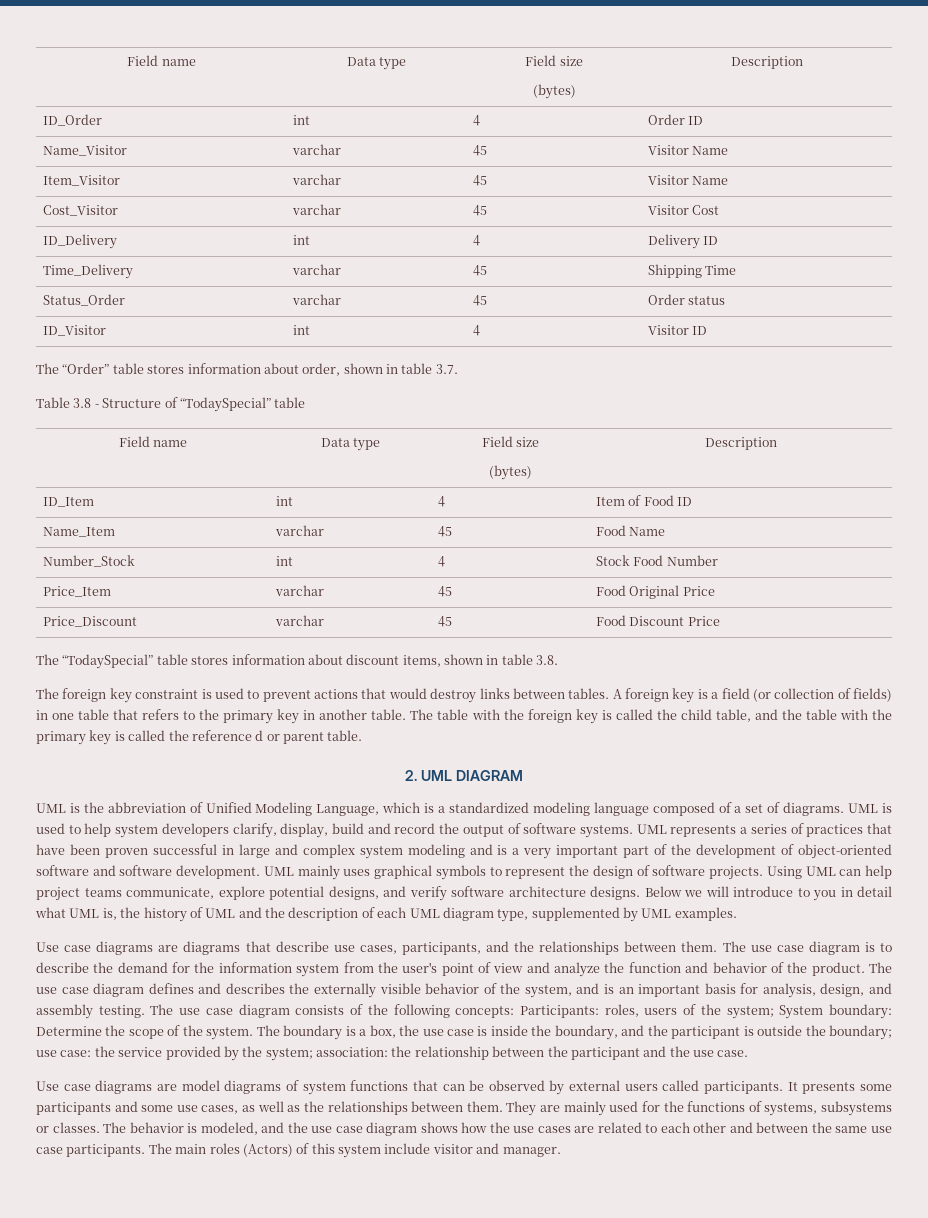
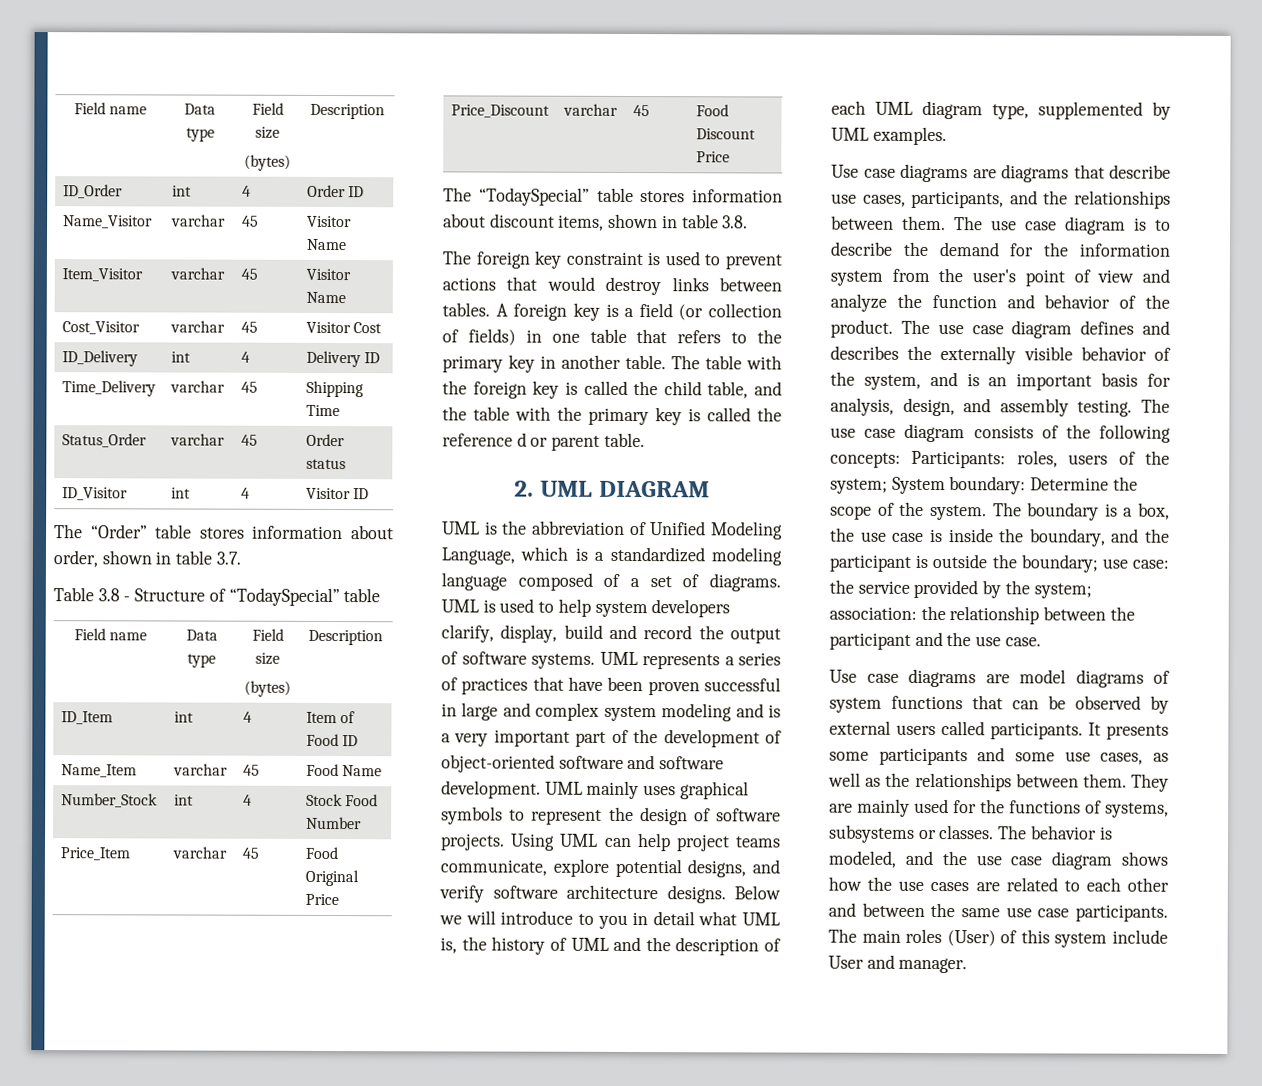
[242,1144,293,1157] (Actors) -> [946,930,996,947] (User)
[432,1144,473,1154] visitor -> [828,955,864,969] User

